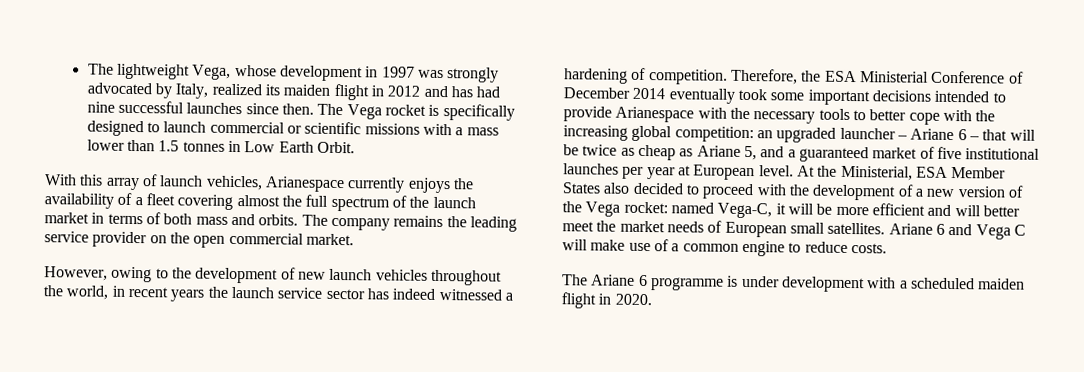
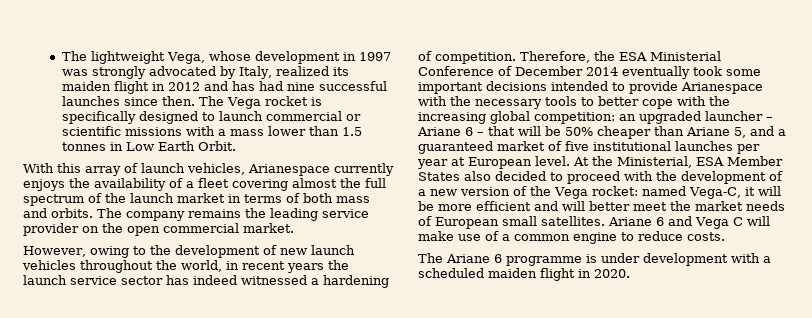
[582,144,694,161] twice as cheap as -> [565,126,684,139] 50% cheaper than

